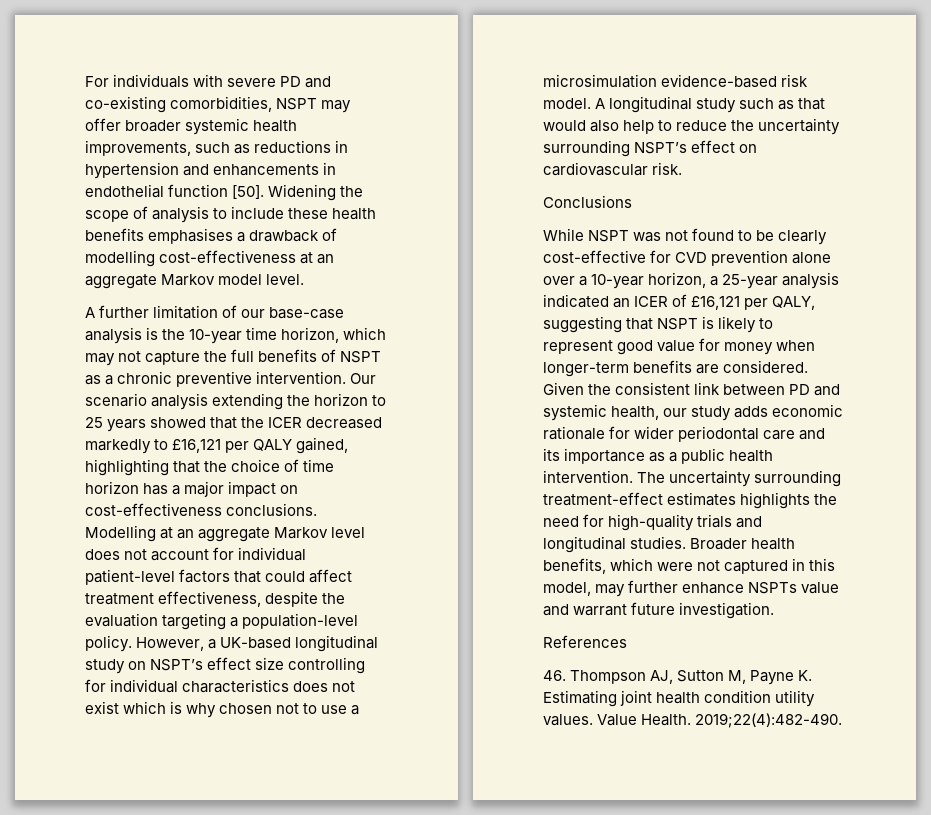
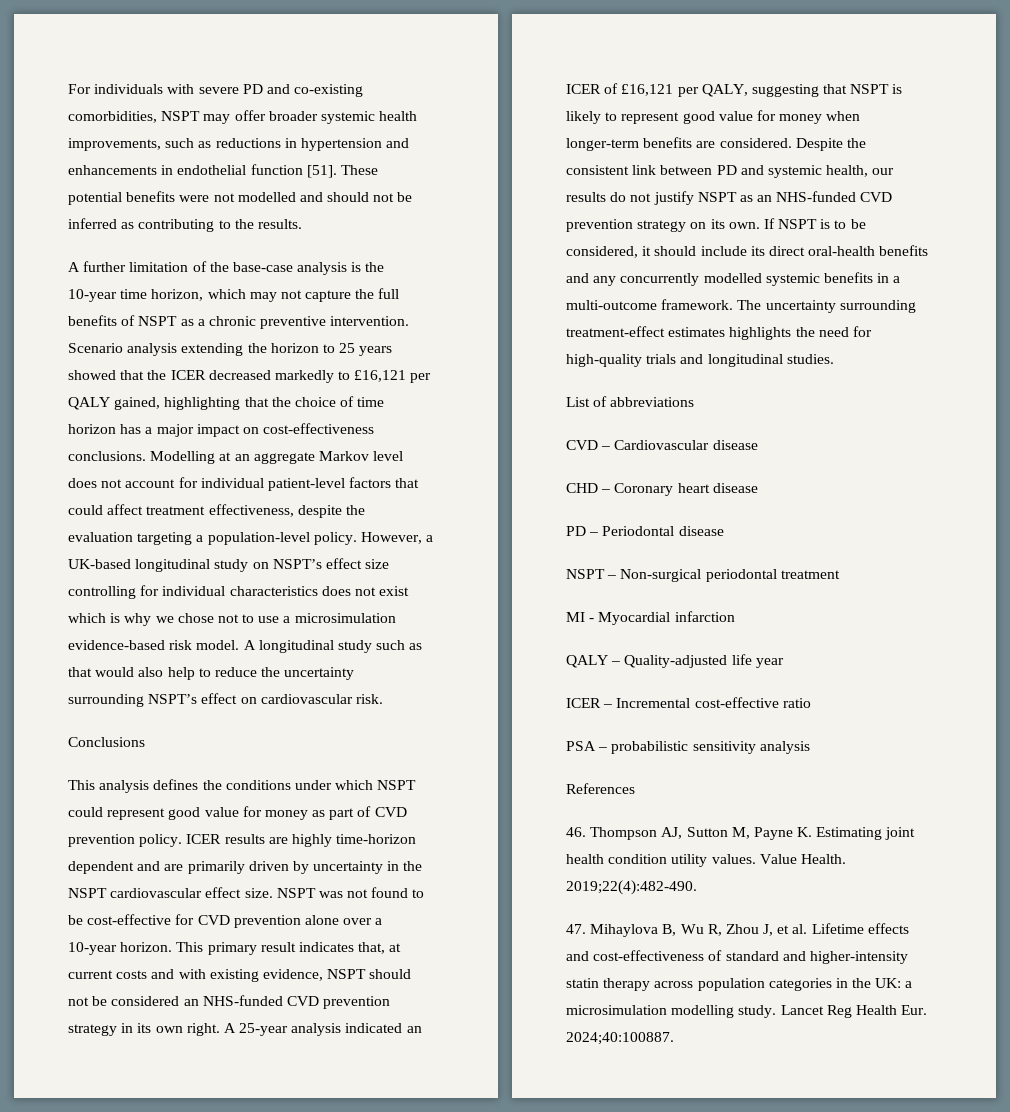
[232,184,364,201] [85,206,377,223] [85,228,338,244] [85,250,335,267] [85,274,305,289] [50]. Widening the scope of analysis to include these health benefits emphasises a drawback of modelling cost-effectiveness at an aggregate Markov model level. -> [306,165,378,178] [68,191,413,205] [68,218,302,232] [51]. These potential benefits were not modelled and should not be inferred as contributing to the results.
[241,309,266,318] our -> [209,262,229,272] the
[350,373,377,384] [85,393,147,407] Our scenario -> [68,343,123,353] Scenario
[219,703,273,714] chosen -> [155,613,214,623] we chose
[543,228,584,241] While -> [68,779,417,793] [68,806,407,820] [68,834,417,847] [68,861,423,874] [68,887,273,898] This analysis defines the conditions under which NSPT could represent good value for money as part of CVD prevention policy. ICER results are highly time-horizon dependent and are primarily driven by uncertainty in the NSPT cardiovascular effect size.
[778,230,828,245] clearly -> (83, 920) none
[648,272,719,288] horizon, a -> [120,942,402,955] [68,969,412,982] [68,995,391,1009] [68,1023,236,1036] horizon. This primary result indicates that, at current costs and with existing evidence, NSPT should not be considered an NHS-funded CVD prevention strategy in its own right. A
[543,382,584,395] Given -> [795,138,843,151] Despite
[691,404,844,421] [543,426,826,442] [543,448,774,464] [543,470,633,483] study adds economic rationale for wider periodontal care and its importance as a public health intervention. -> [566,191,893,205] [566,218,866,232] [566,245,929,258] [566,272,901,286] [566,299,734,310] results do not justify NSPT as an NHS-funded CVD prevention strategy on its own. If NSPT is to be considered, it should include its direct oral-health benefits and any concurrently modelled systemic benefits in a multi-outcome framework.
[690,538,796,550] [543,558,836,574] [543,580,840,597] [543,602,775,619] Broader health benefits, which were not captured in this model, may further enhance NSPTs value and warrant future investigation. -> [566,396,695,407] [566,440,758,450] [566,483,758,496] [566,526,724,536] [566,569,840,582] [566,611,735,625] [566,654,784,668] [566,697,811,708] [566,741,810,754] // List of abbreviations // CVD – Cardiovascular disease // CHD – Coronary heart disease // PD – Periodontal disease // NSPT – Non-surgical periodontal treatment // MI - Myocardial infarction // QALY – Quality-adjusted life year // ICER – Incremental cost-effective ratio // PSA – probabilistic sensitivity analysis
(843, 720) none -> [566,923,909,937] [566,950,908,964] [566,978,913,991] [566,1005,928,1018] [566,1032,674,1045] // 47. Mihaylova B, Wu R, Zhou J, et al. Lifetime effects and cost-effectiveness of standard and higher-intensity statin therapy across population categories in the UK: a microsimulation modelling study. Lancet Reg Health Eur. 2024;40:100887.

